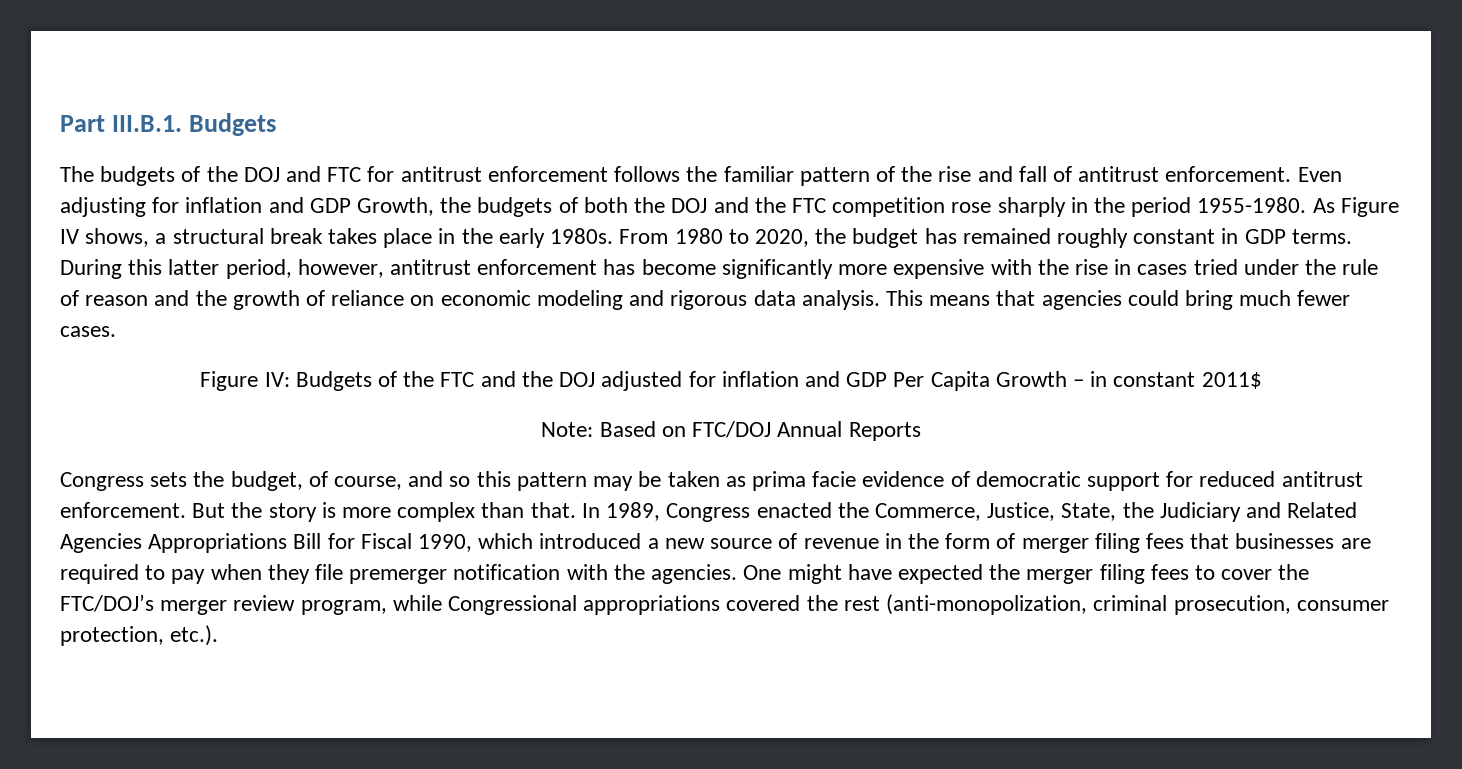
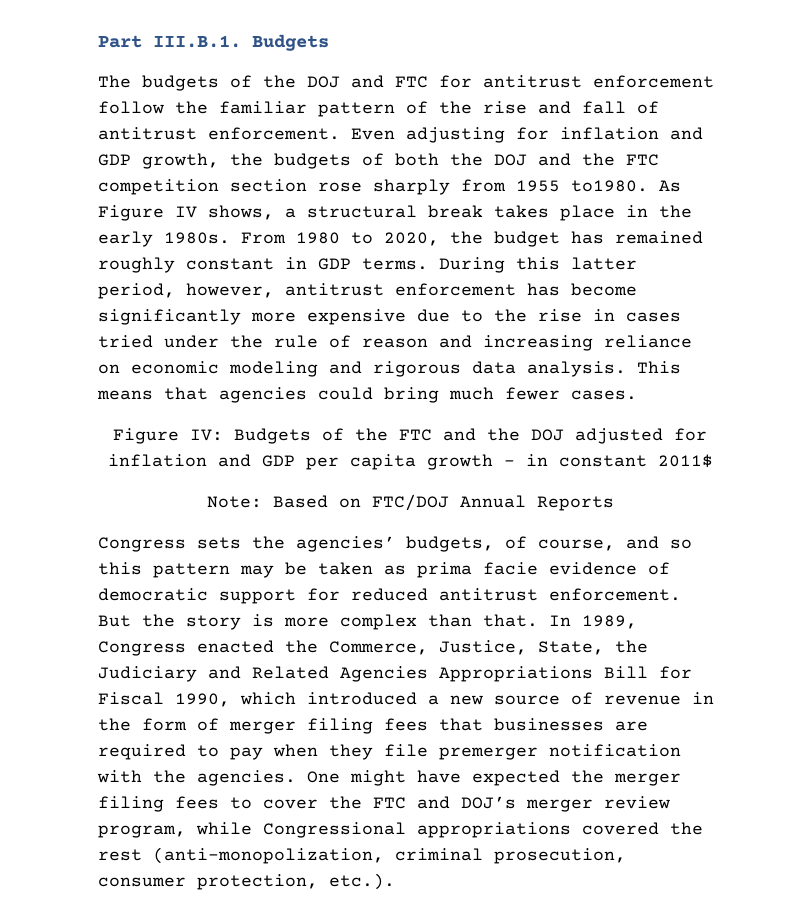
[614,166,681,182] follows -> [98,101,164,114] follow
[357,197,435,216] Growth, -> [142,153,219,169] growth,
(946, 207) none -> [230,179,307,192] section
[1070,197,1307,217] in the period 1955-1980. -> [461,179,648,192] from 1955 to1980.
[990,259,1032,275] with -> [417,309,483,322] due to
[195,290,326,310] the growth of -> [483,335,593,351] increasing
[893,371,1067,391] Per Capita Growth -> [305,454,493,470] per capita growth
[230,471,303,491] budget, -> [296,536,494,552] agencies’ budgets,
[60,594,154,612] FTC/DOJ’s -> [373,796,516,809] FTC and DOJ’s

